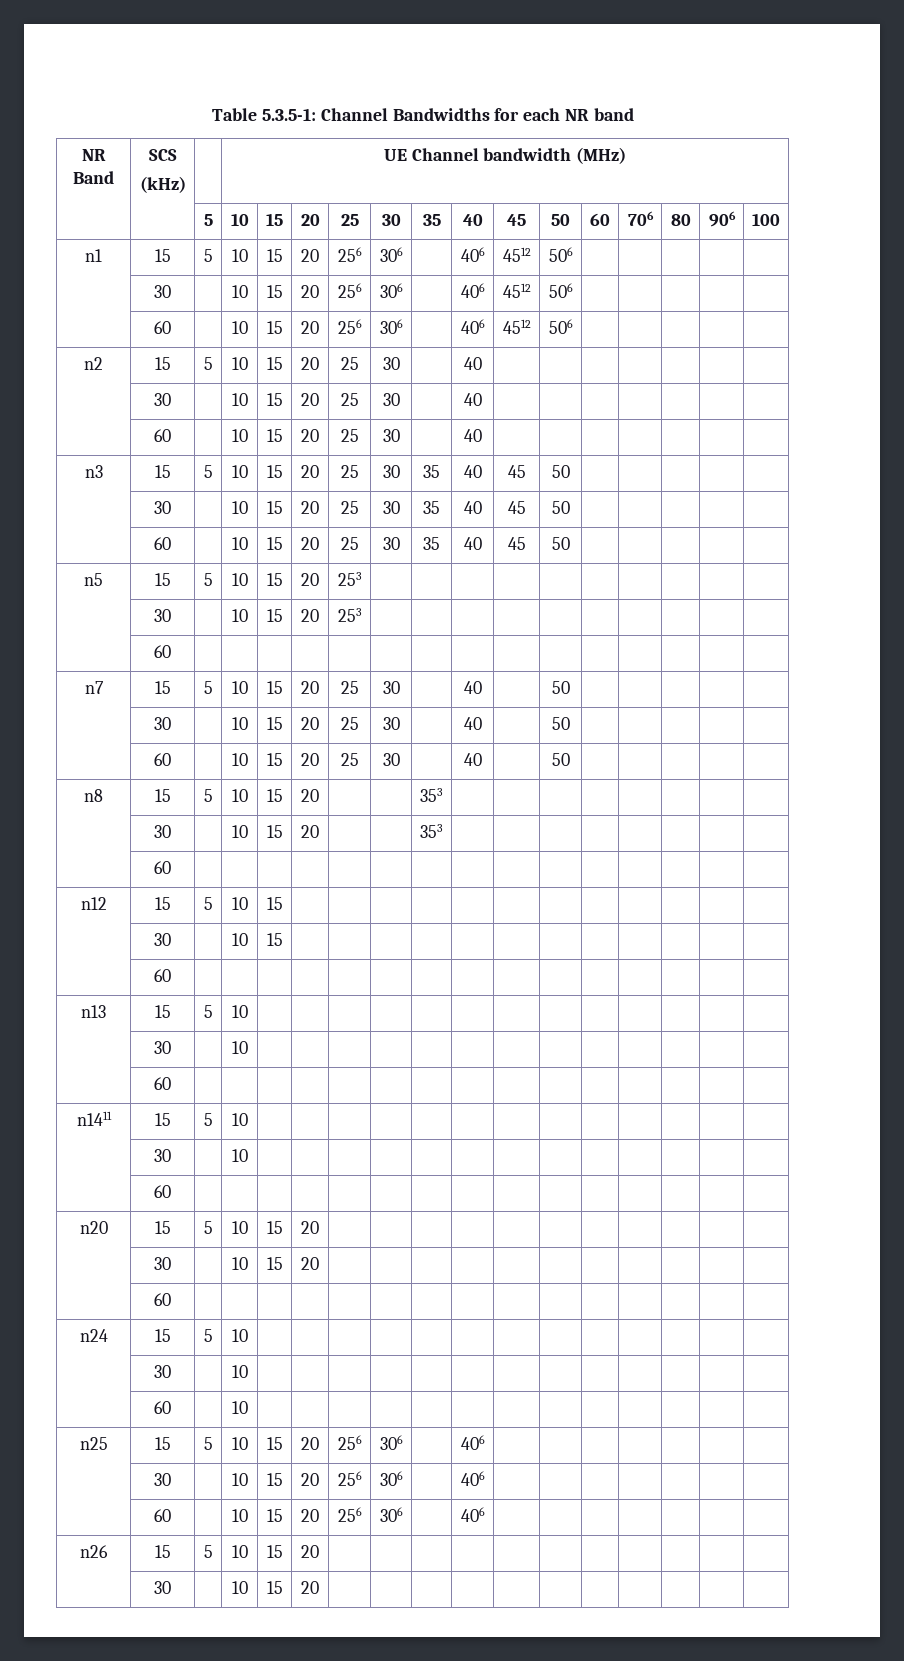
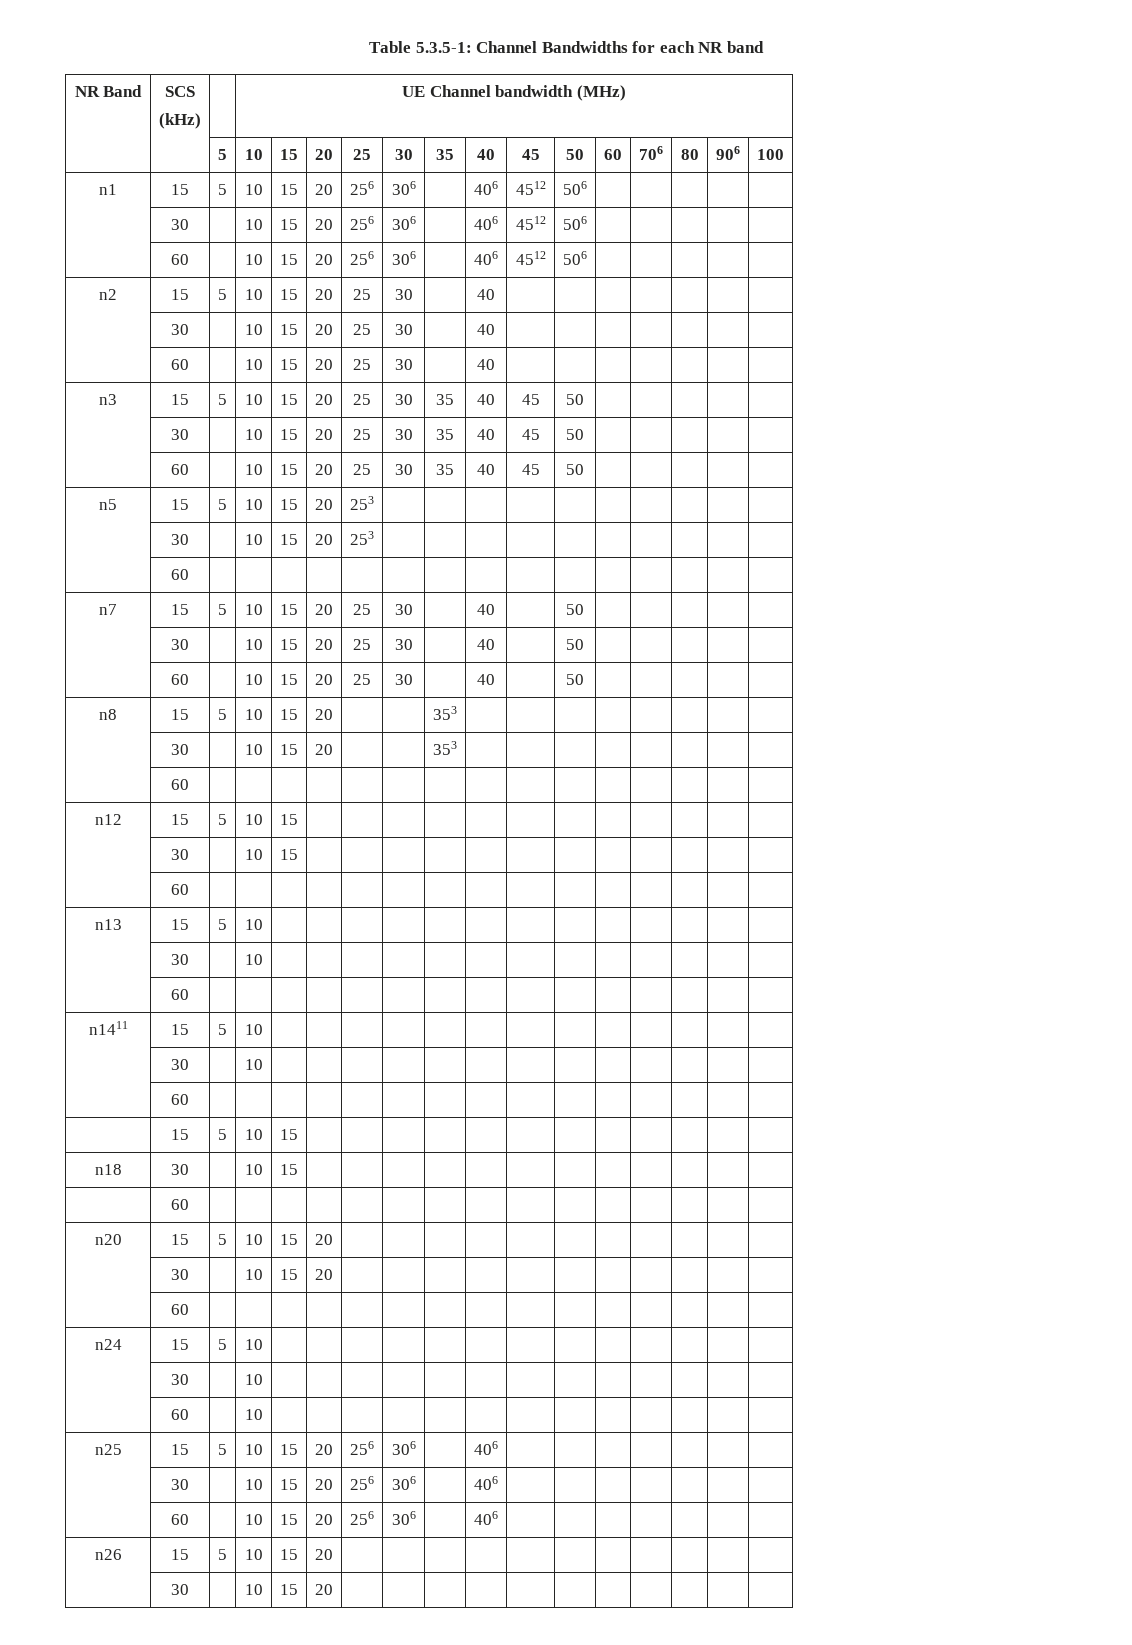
(171, 1191) none -> [171,1129,189,1140] [218,1129,227,1140] [244,1129,263,1140] [280,1129,298,1140] [94,1164,122,1175] [171,1164,189,1175] [244,1164,263,1175] [280,1164,298,1175] [171,1199,189,1210] // | 15 | 5 | 10 | 15 | | | | | | | | | | | | // n18 | 30 | | 10 | 15 | | | | | | | | | | | | // | 60 | | | | | | | | | | | | | | |

